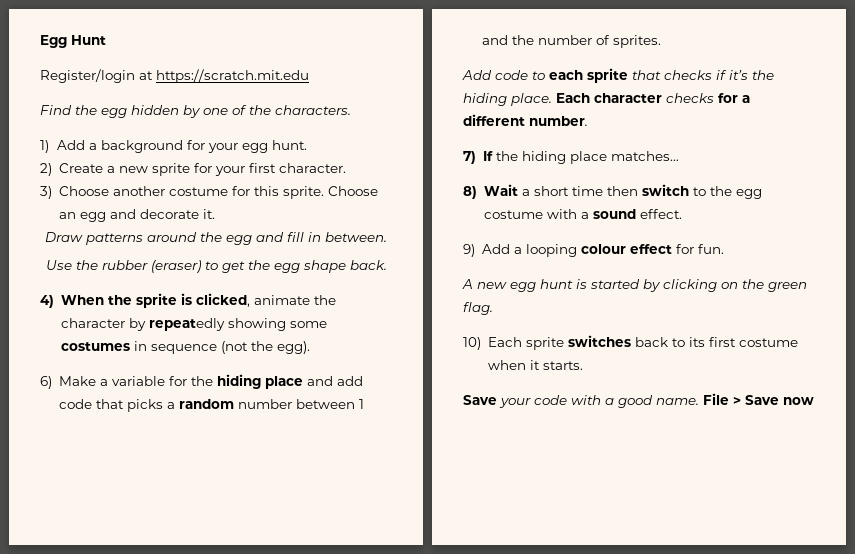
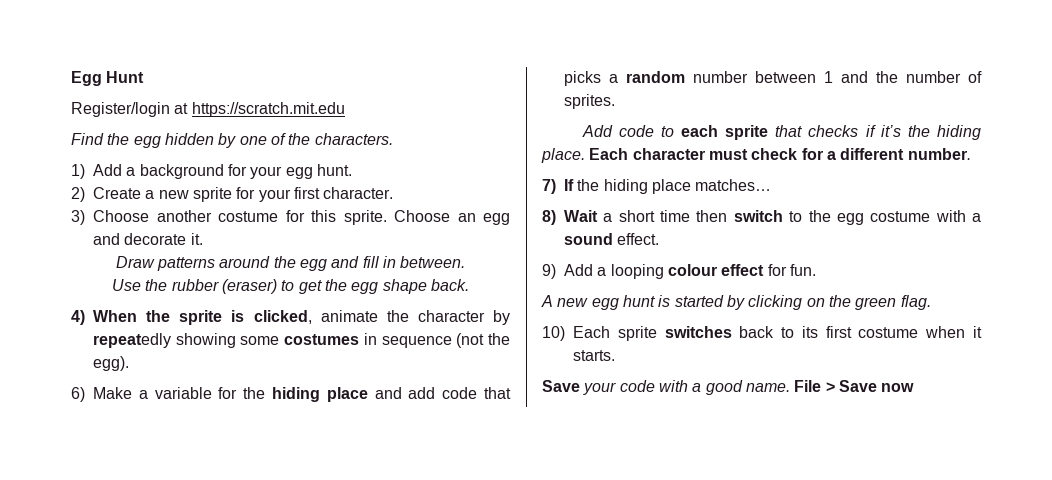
[666,93,714,103] checks -> [708,148,798,160] must check

